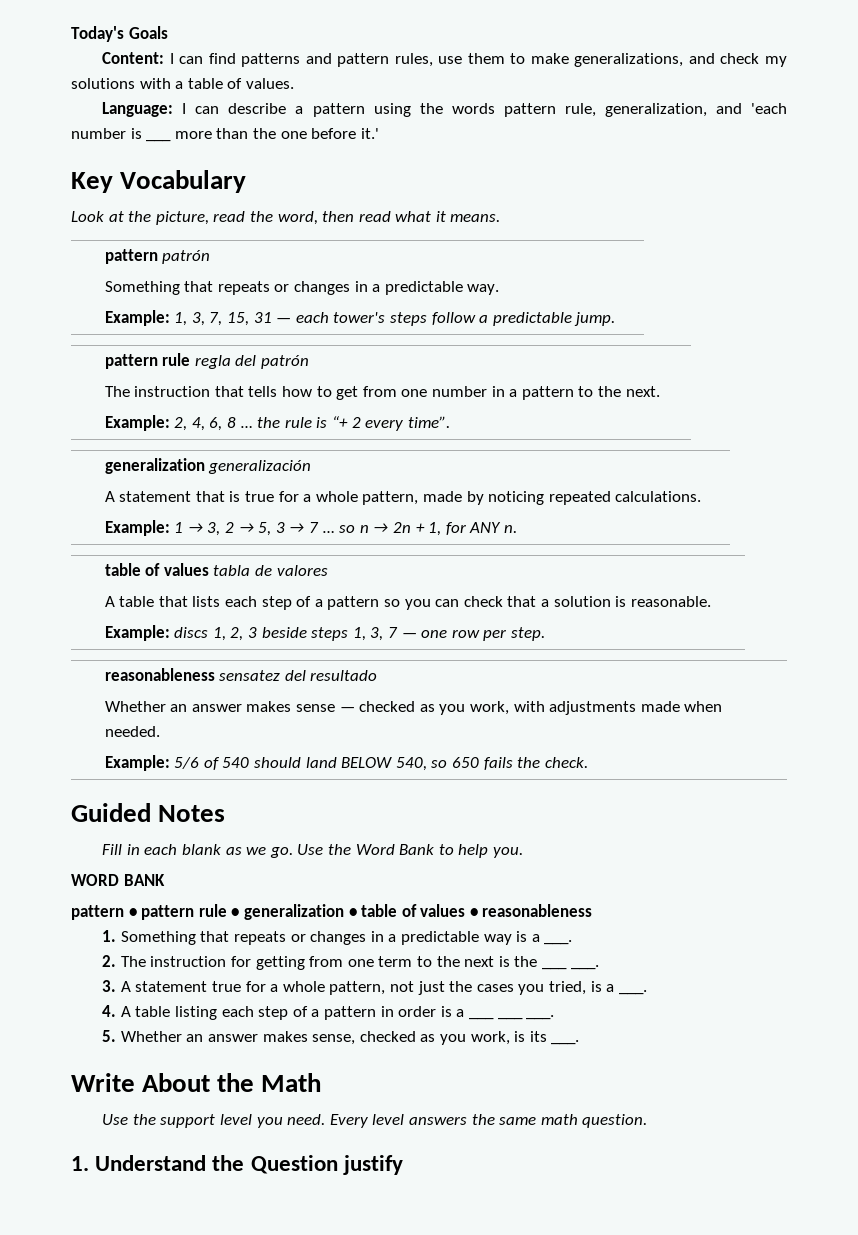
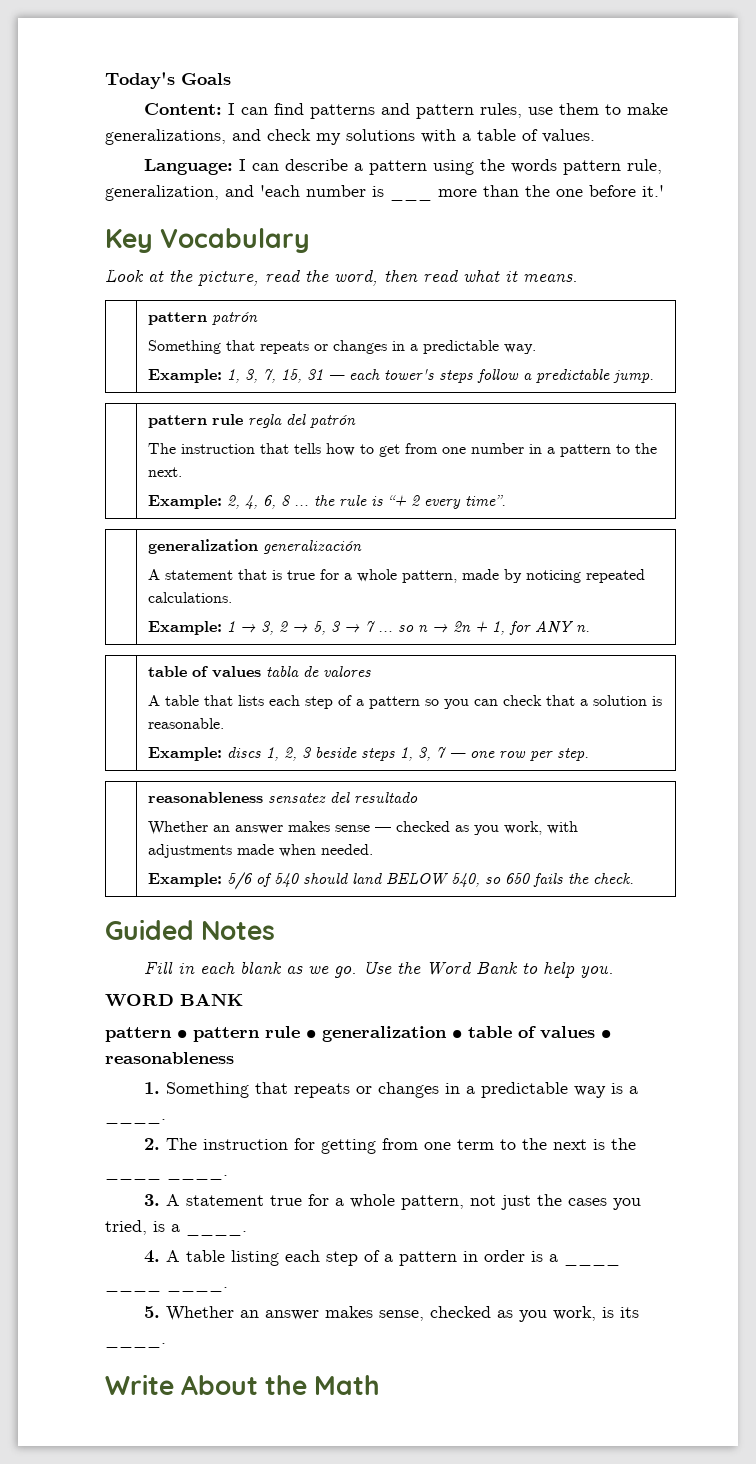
[544,940,573,945] ___. -> [105,1119,166,1124] ____.
[541,965,599,970] ___ ___. -> [105,1175,228,1180] ____ ____.
[618,990,647,995] ___. -> [186,1231,247,1236] ____.
[468,1015,555,1020] ___ ___ ___. -> [563,1262,620,1266] [105,1287,228,1292] ____ ____ ____.
[551,1040,580,1045] ___. -> [105,1343,166,1348] ____.
[102,1114,648,1128] [71,1155,403,1175] // Use the support level you need. Every level answers the same math question. // 1. Understand the Question justify -> (381, 1385) none

